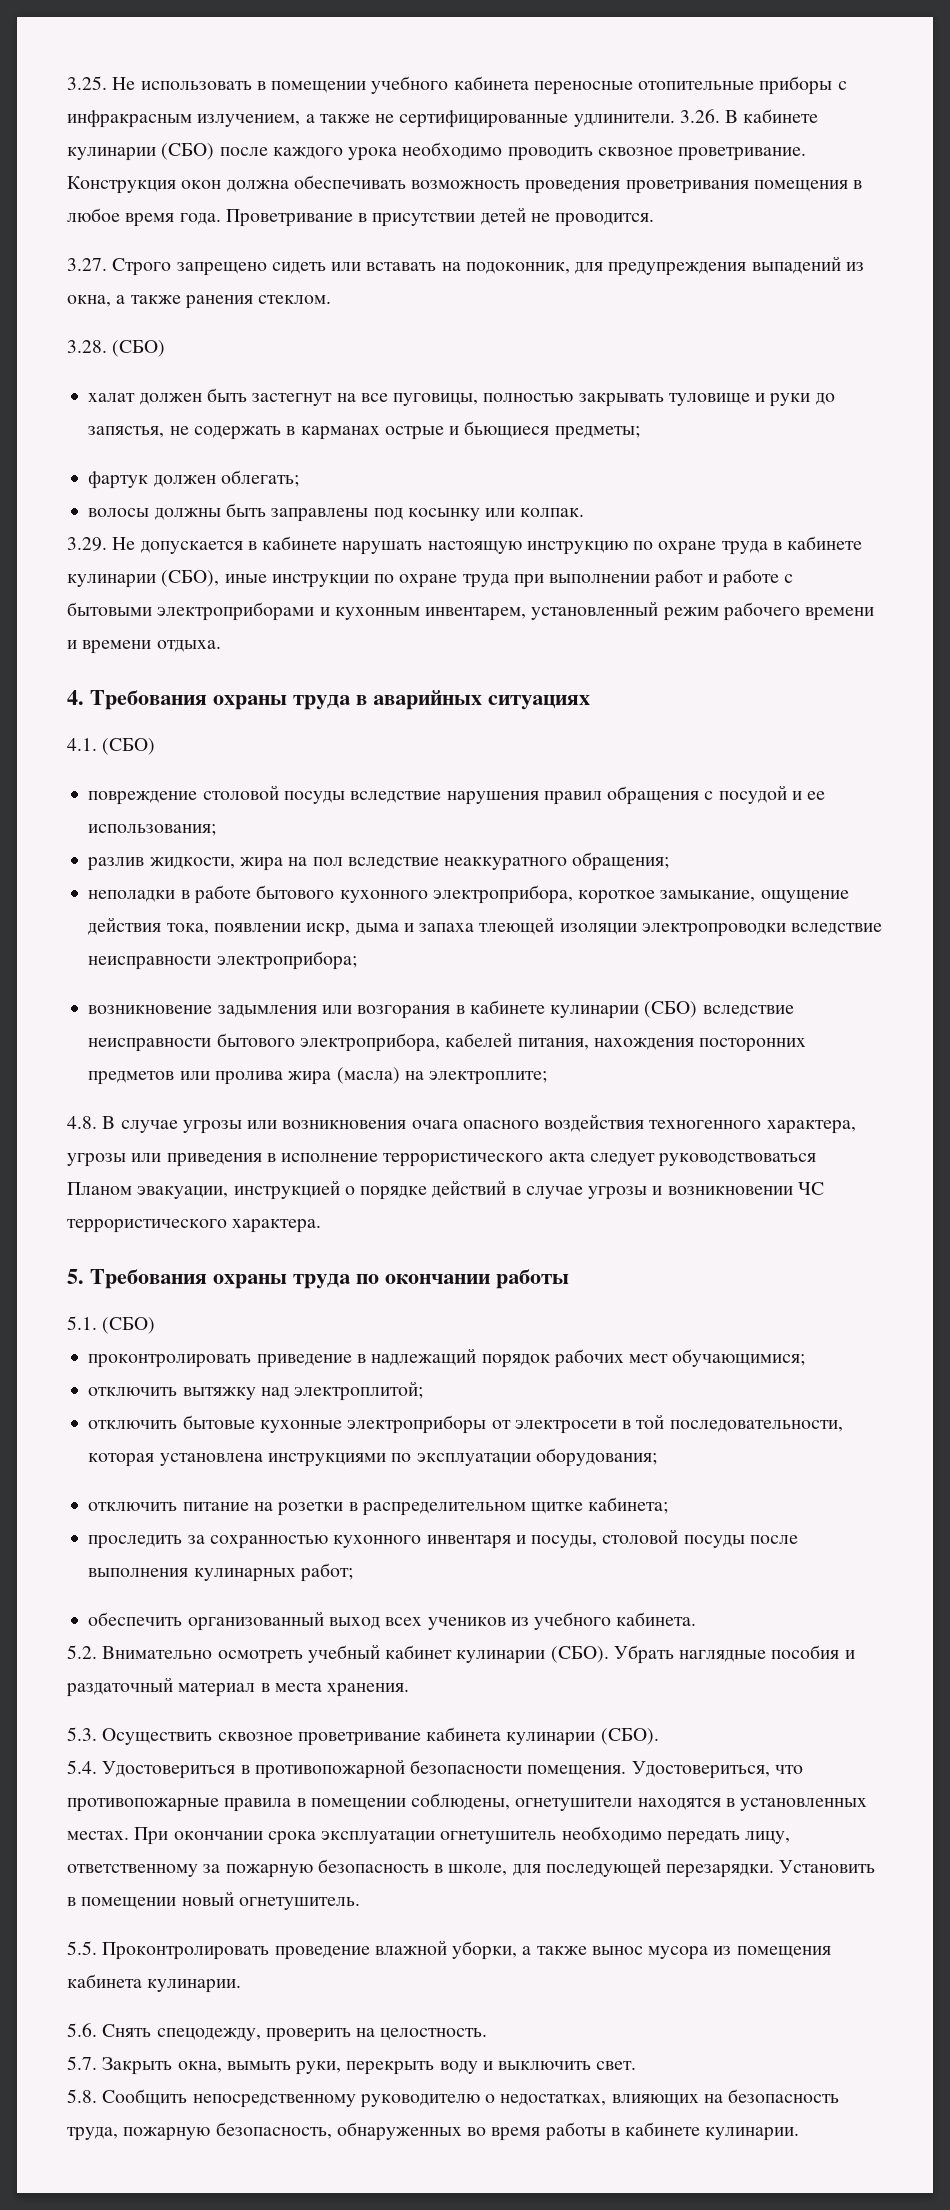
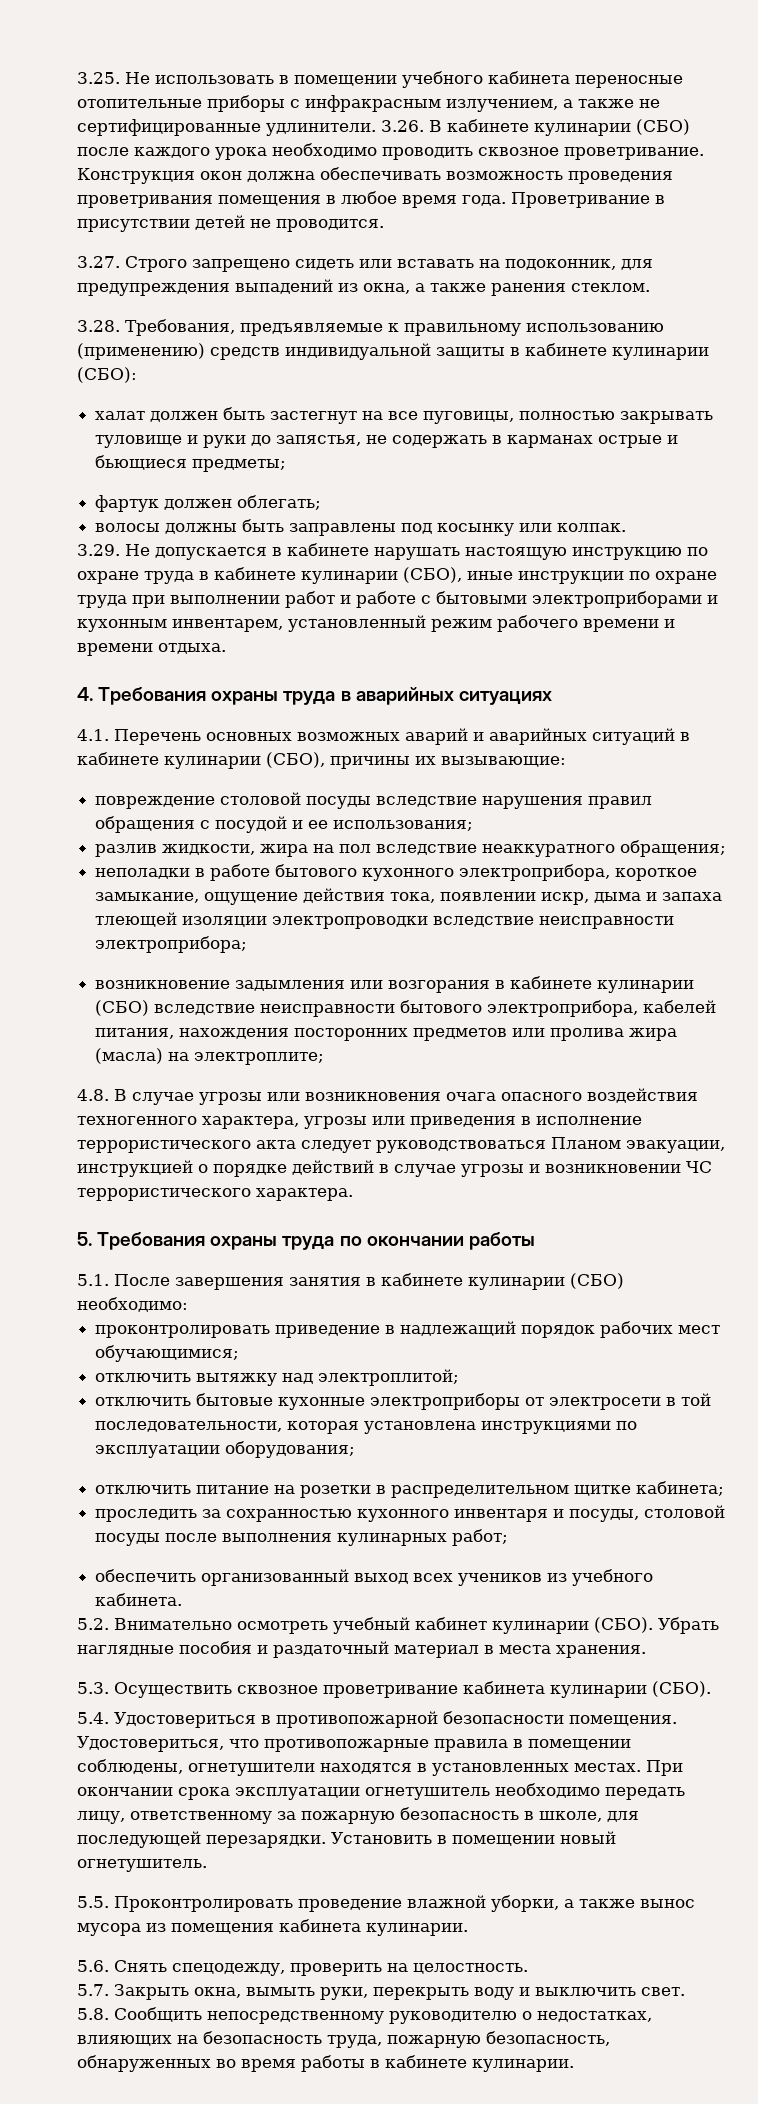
[112,340,166,357] (СБО) -> [125,319,664,336] [77,343,709,360] [77,367,137,383] Требования, предъявляемые к правильному использованию (применению) средств индивидуальной защиты в кабинете кулинарии (СБО):
[102,738,156,755] (СБО) -> [114,728,690,745] [77,752,566,769] Перечень основных возможных аварий и аварийных ситуаций в кабинете кулинарии (СБО), причины их вызывающие:
[102,1317,156,1334] (СБО) -> [114,1273,624,1290] [77,1297,188,1312] После завершения занятия в кабинете кулинарии (СБО) необходимо:

